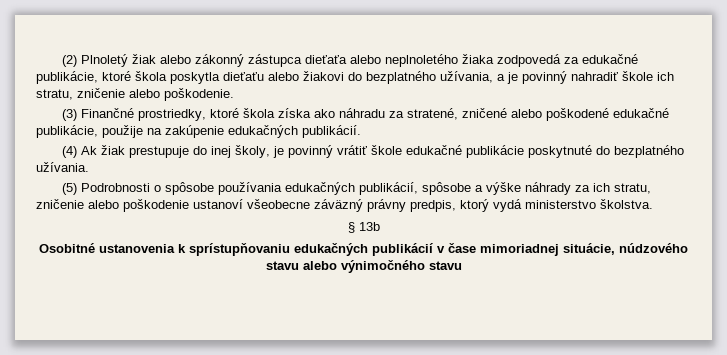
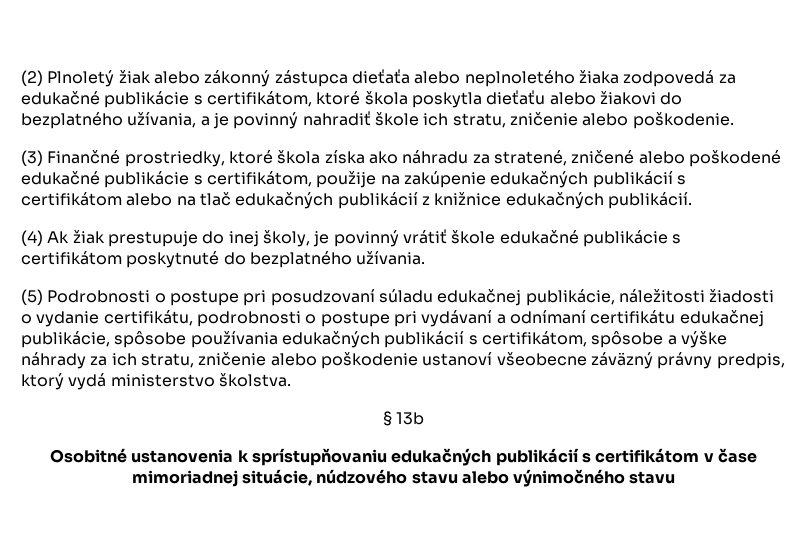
[36,71,98,84] publikácie, -> [104,91,312,108] publikácie s certifikátom,
[36,125,98,138] publikácie, -> [104,171,312,188] publikácie s certifikátom,
(298, 131) none -> [592,171,686,188] [21,192,604,209] publikácií s certifikátom alebo na tlač edukačných publikácií z knižnice edukačných
(524, 151) none -> [672,234,682,244] [21,251,122,265] s certifikátom
[164,182,418,195] spôsobe používania edukačných publikácií, -> [169,289,775,306] [21,310,764,327] [21,331,587,348] postupe pri posudzovaní súladu edukačnej publikácie, náležitosti žiadosti o vydanie certifikátu, podrobnosti o postupe pri vydávaní a odnímaní certifikátu edukačnej publikácie, spôsobe používania edukačných publikácií s certifikátom,
(433, 249) none -> [581,448,700,463] s certifikátom

